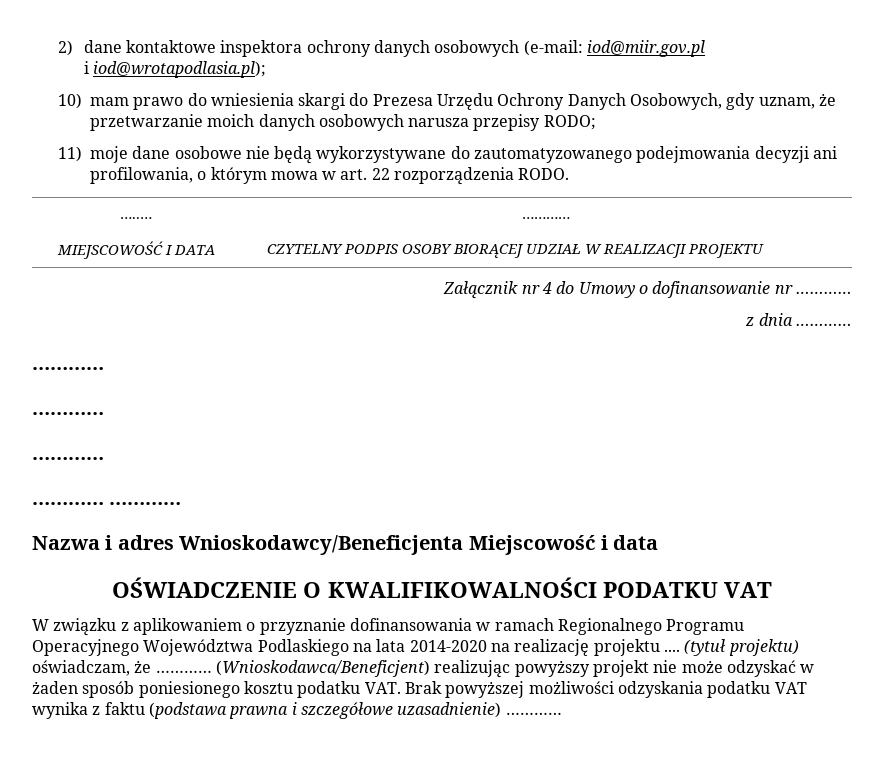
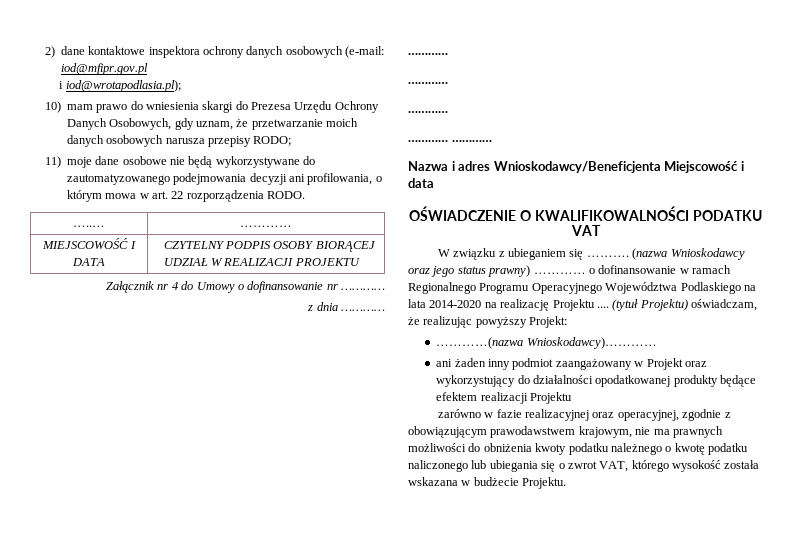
[586,40,705,57] iod@miir.gov.pl -> [60,63,148,75] iod@mfipr.gov.pl
[132,618,472,635] aplikowaniem o przyznanie dofinansowania -> [508,248,745,260] [408,265,677,277] ubieganiem się ………. (nazwa Wnioskodawcy oraz jego status prawny) ………… o dofinansowanie
[593,639,660,656] projektu -> [552,299,595,311] Projektu
[728,639,799,656] projektu) -> [639,299,688,311] Projektu)
[155,660,815,678] [32,681,807,698] [32,702,562,719] ………… (Wnioskodawca/Beneficjent) realizując powyższy projekt nie może odzyskać w żaden sposób poniesionego kosztu podatku VAT. Brak powyższej możliwości odzyskania podatku VAT wynika z faktu (podstawa prawna i szczegółowe uzasadnienie) ………… -> [423,316,568,328] [436,337,657,349] [436,358,707,370] [436,375,757,387] [436,392,573,404] [437,409,731,421] [408,426,723,438] [408,443,748,455] [408,460,760,472] [408,477,567,489] realizując powyższy Projekt: // …………(nazwa Wnioskodawcy)………… // ani żaden inny podmiot zaangażowany w Projekt oraz wykorzystujący do działalności opodatkowanej produkty będące efektem realizacji Projektu // zarówno w fazie realizacyjnej oraz operacyjnej, zgodnie z obowiązującym prawodawstwem krajowym, nie ma prawnych możliwości do obniżenia kwoty podatku należnego o kwotę podatku naliczonego lub ubiegania się o zwrot VAT, którego wysokość została wskazana w budżecie Projektu.

